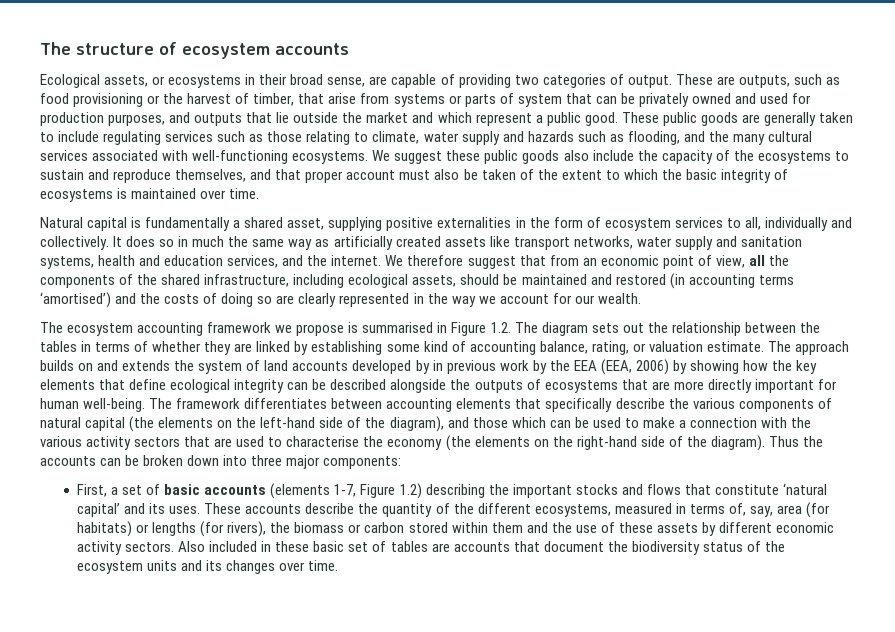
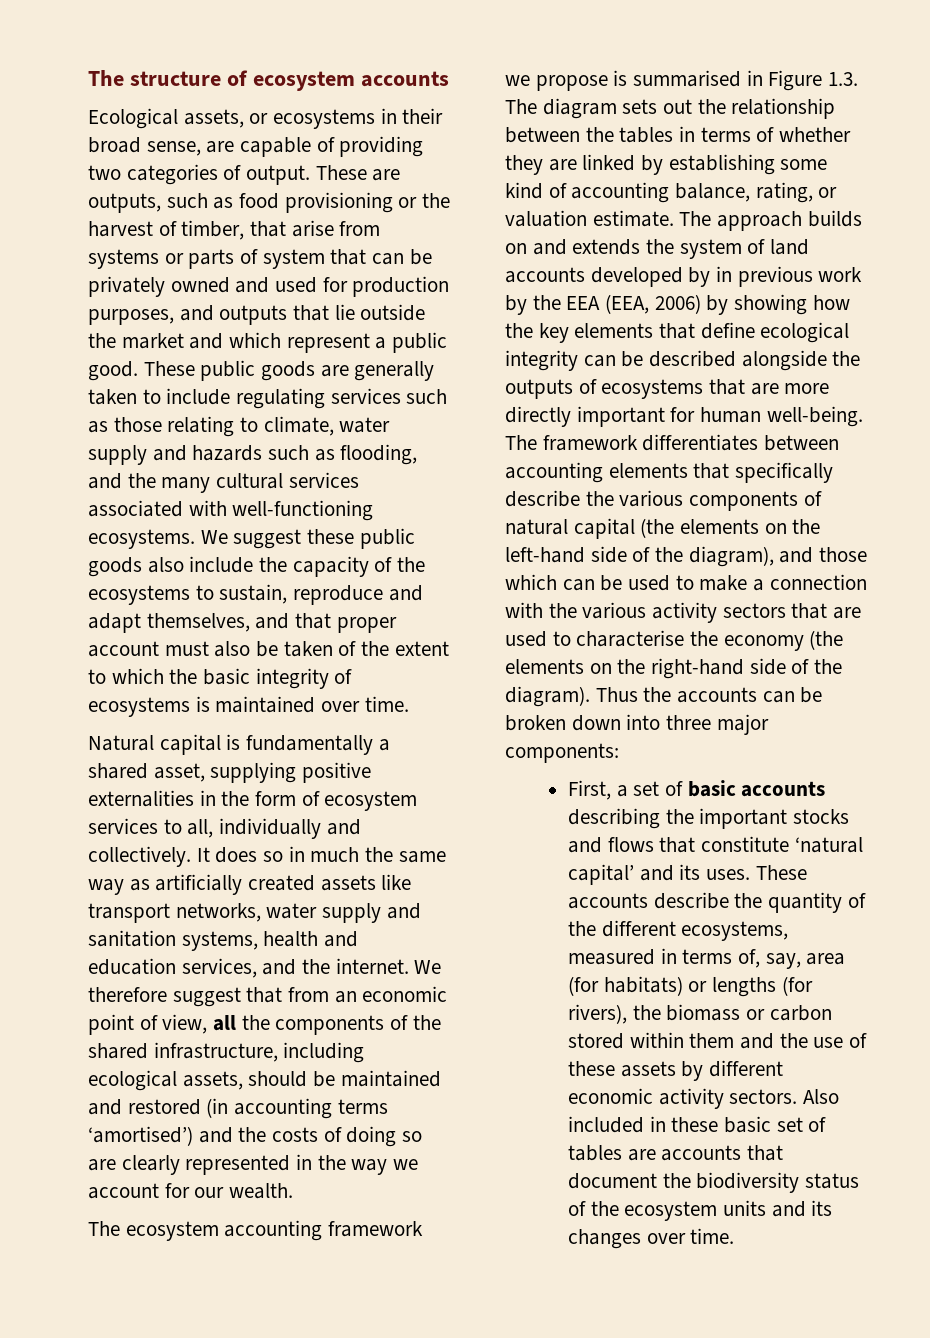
[40,169,172,183] sustain and reproduce -> [219,584,423,605] [88,613,141,633] sustain, reproduce and adapt
[490,322,511,333] 1.2. -> [828,72,859,86] 1.3.
[270,483,422,499] (elements 1-7, Figure 1.2) -> (826, 789) none

